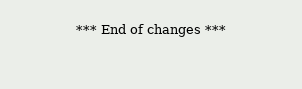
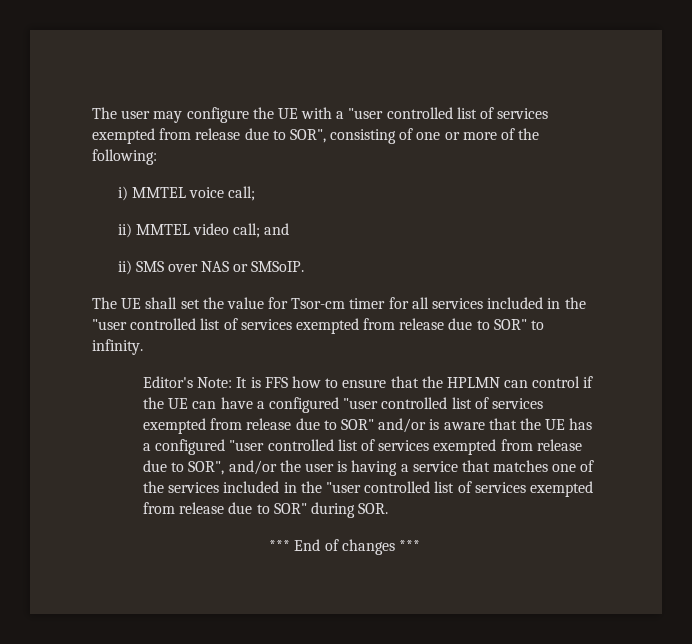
(76, 29) none -> [92,107,549,123] [92,128,540,144] [92,149,157,165] [117,186,256,201] [117,223,290,238] [117,260,305,275] [92,297,586,309] [92,318,545,334] [92,339,143,355] [143,376,594,388] [143,397,543,413] [143,418,593,434] [143,439,582,455] [143,460,595,476] [143,481,593,497] [143,502,389,518] The user may configure the UE with a "user controlled list of services exempted from release due to SOR", consisting of one or more of the following: // i) MMTEL voice call; // ii) MMTEL video call; and // ii) SMS over NAS or SMSoIP. // The UE shall set the value for Tsor-cm timer for all services included in the "user controlled list of services exempted from release due to SOR" to infinity. // Editor's Note: It is FFS how to ensure that the HPLMN can control if the UE can have a configured "user controlled list of services exempted from release due to SOR" and/or is aware that the UE has a configured "user controlled list of services exempted from release due to SOR", and/or the user is having a service that matches one of the services included in the "user controlled list of services exempted from release due to SOR" during SOR. //

